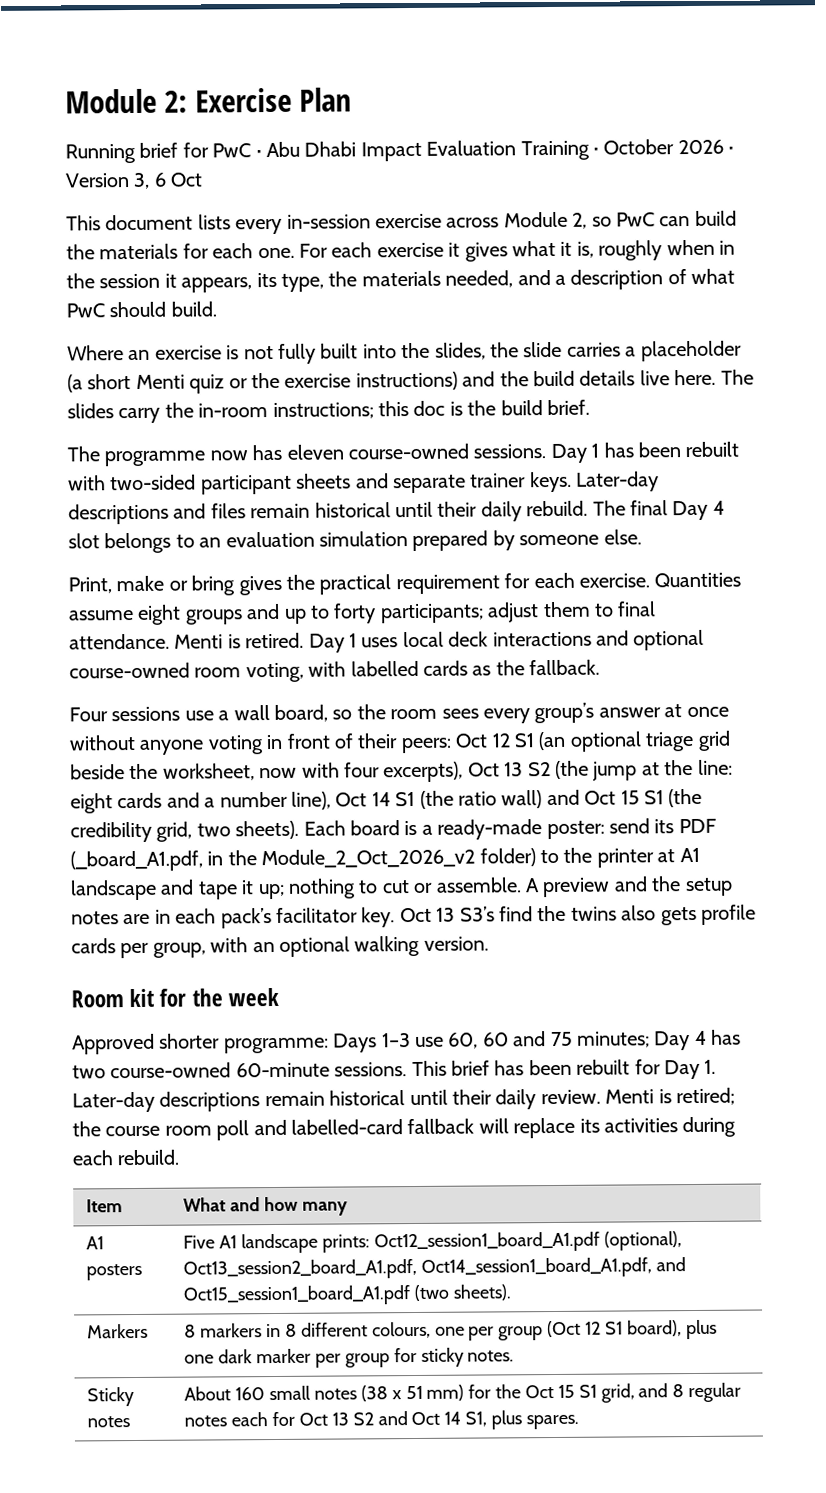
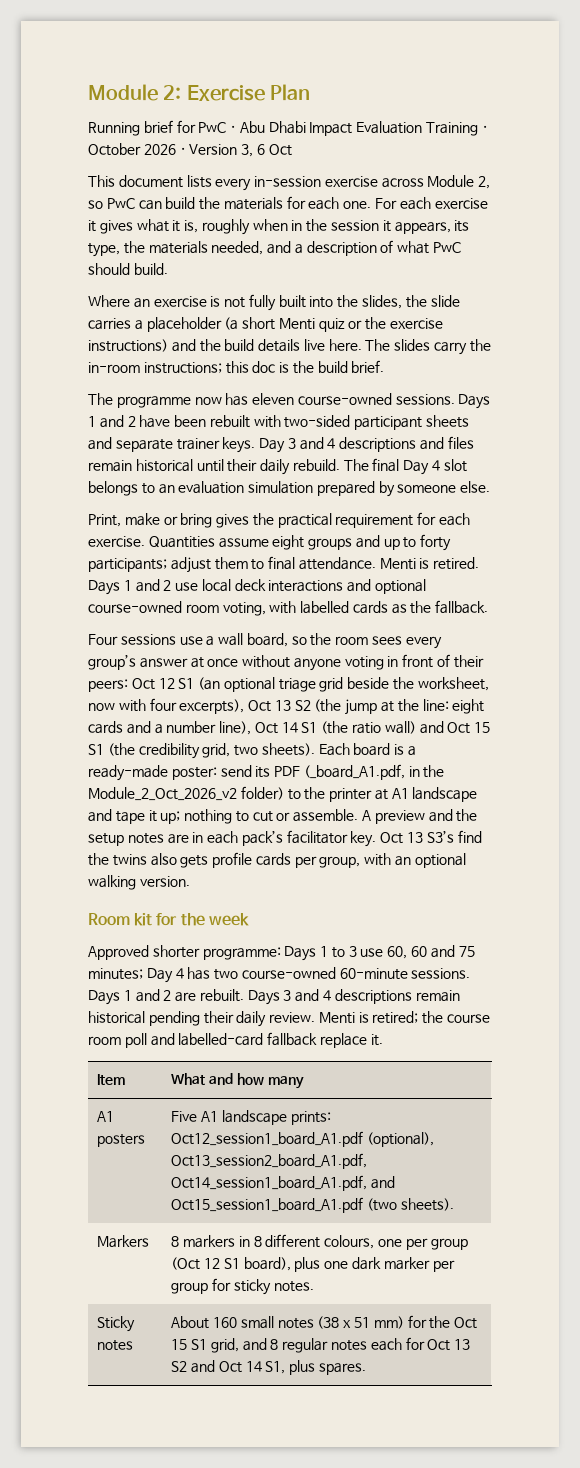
[550,442,634,464] Day 1 has -> [458,394,491,409] [88,415,171,428] Days 1 and 2 have
[576,471,660,492] Later-day -> [259,437,336,453] Day 3 and 4
[308,633,399,653] Day 1 uses -> [88,579,199,595] Days 1 and 2 use
[381,1033,411,1048] 1–3 -> [320,946,357,958] 1 to 3
[411,1059,717,1080] [72,1091,155,1113] This brief has been rebuilt for Day 1. Later-day -> [88,989,332,1005] Days 1 and 2 are rebuilt. Days 3 and 4
[409,1089,448,1106] until -> [148,1011,200,1026] pending
[478,1116,737,1139] [72,1149,180,1166] will replace its activities during each rebuild. -> [319,1033,383,1048] replace it.

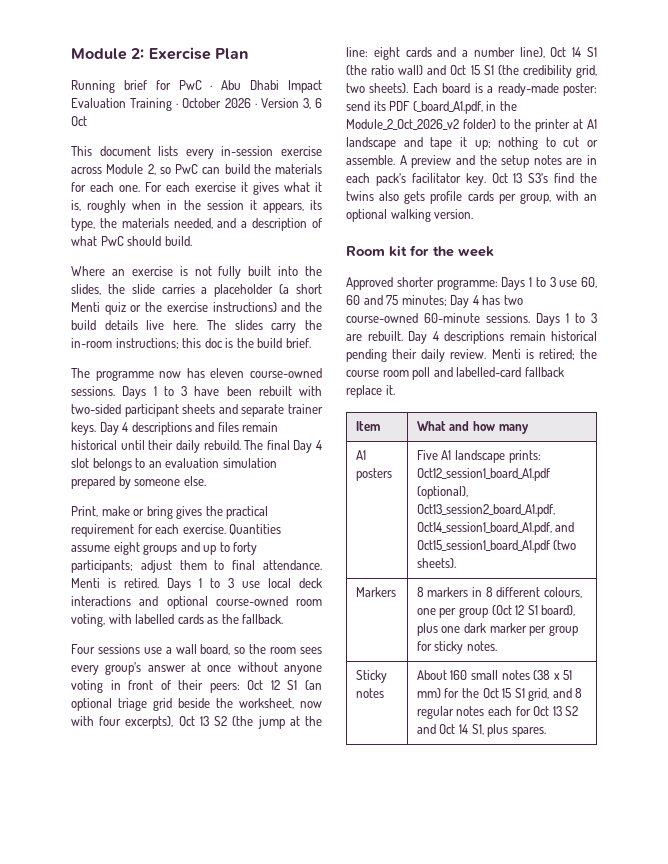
[99,415,136,428] and 2 -> [163,386,187,396] to 3
[287,437,324,450] 3 and -> (119, 428) none
[135,579,172,592] and 2 -> [210,578,234,588] to 3
[135,989,320,1005] and 2 are rebuilt. Days 3 and -> [575,313,597,323] [346,331,427,344] to 3 are rebuilt. Day

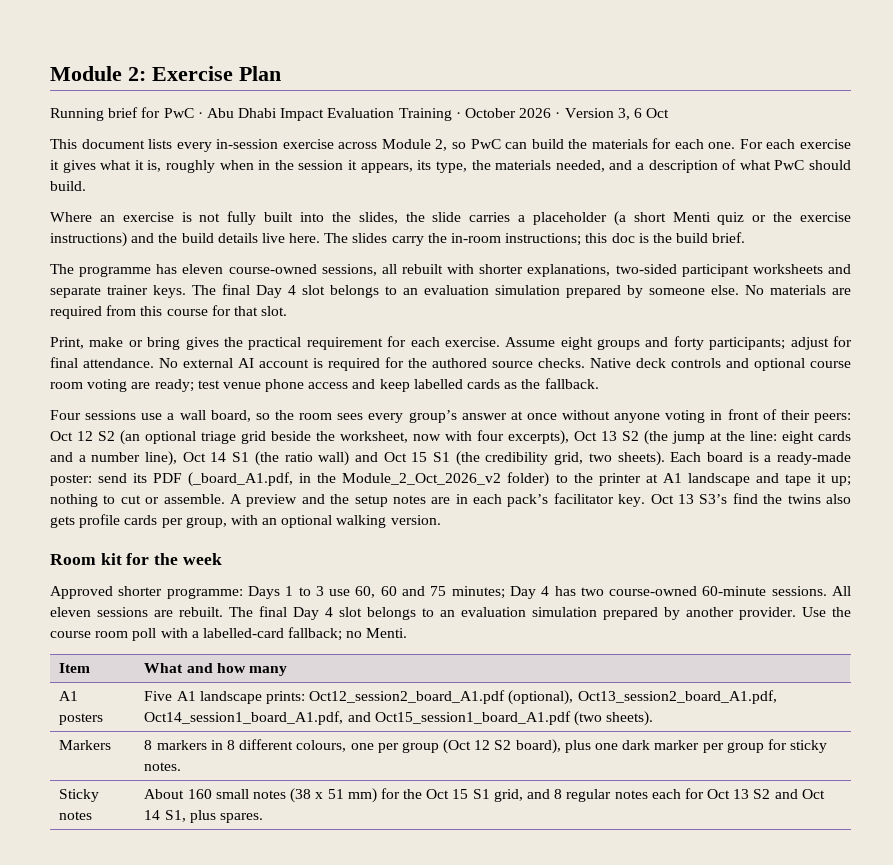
[159,371,182,378] now -> (152, 271) none
[71,386,322,399] sessions. Days 1 to 3 have been rebuilt with -> [321,264,611,277] sessions, all rebuilt with shorter explanations,
[182,404,216,414] sheets -> [752,264,823,274] worksheets
[99,422,279,435] [71,440,241,453] Day 4 descriptions and files remain historical until their daily rebuild. -> (186, 291) none
(206, 481) none -> [745,285,851,295] [50,305,288,319] No materials are required from this course for that slot.
[229,524,282,535] [71,545,110,552] Quantities assume -> [505,337,556,347] Assume
[203,542,230,555] up to -> (669, 342) none
[179,560,322,570] [71,578,322,591] [71,596,322,609] [71,614,132,627] them to final attendance. Menti is retired. Days 1 to 3 use local deck interactions and optional course-owned room voting, with -> [833,336,853,347] [50,357,851,371] [50,379,410,392] for final attendance. No external AI account is required for the authored source checks. Native deck controls and optional course room voting are ready; test venue phone access and keep
[287,680,298,690] S1 -> [98,431,115,441] S2
[536,313,597,326] [346,331,597,344] [346,349,597,362] [346,367,564,380] [346,385,395,398] Days 1 to 3 are rebuilt. Day 4 descriptions remain historical pending their daily review. Menti is retired; the course room poll and labelled-card fallback replace it. -> [831,586,851,596] [50,606,851,620] [50,627,408,641] All eleven sessions are rebuilt. The final Day 4 slot belongs to an evaluation simulation prepared by another provider. Use the course room poll with a labelled-card fallback; no Menti.
[416,468,550,481] Oct12_session1_board_A1.pdf -> [309,690,506,704] Oct12_session2_board_A1.pdf
[527,605,538,615] S1 -> [494,740,512,750] S2

